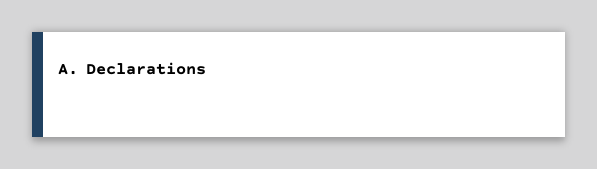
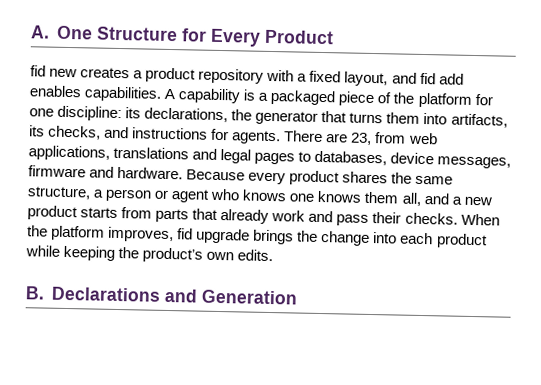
[85,62,206,75] Declarations -> [55,25,334,47] [30,65,464,87] [29,85,493,108] [29,105,508,128] [29,125,438,145] [28,145,512,169] [28,165,454,186] [27,186,492,206] [27,205,500,226] [27,225,488,249] [25,245,274,263] [25,286,298,305] One Structure for Every Product // fid new creates a product repository with a fixed layout, and fid add enables capabilities. A capability is a packaged piece of the platform for one discipline: its declarations, the generator that turns them into artifacts, its checks, and instructions for agents. There are 23, from web applications, translations and legal pages to databases, device messages, firmware and hardware. Because every product shares the same structure, a person or agent who knows one knows them all, and a new product starts from parts that already work and pass their checks. When the platform improves, fid upgrade brings the change into each product while keeping the product’s own edits. // B. Declarations and Generation

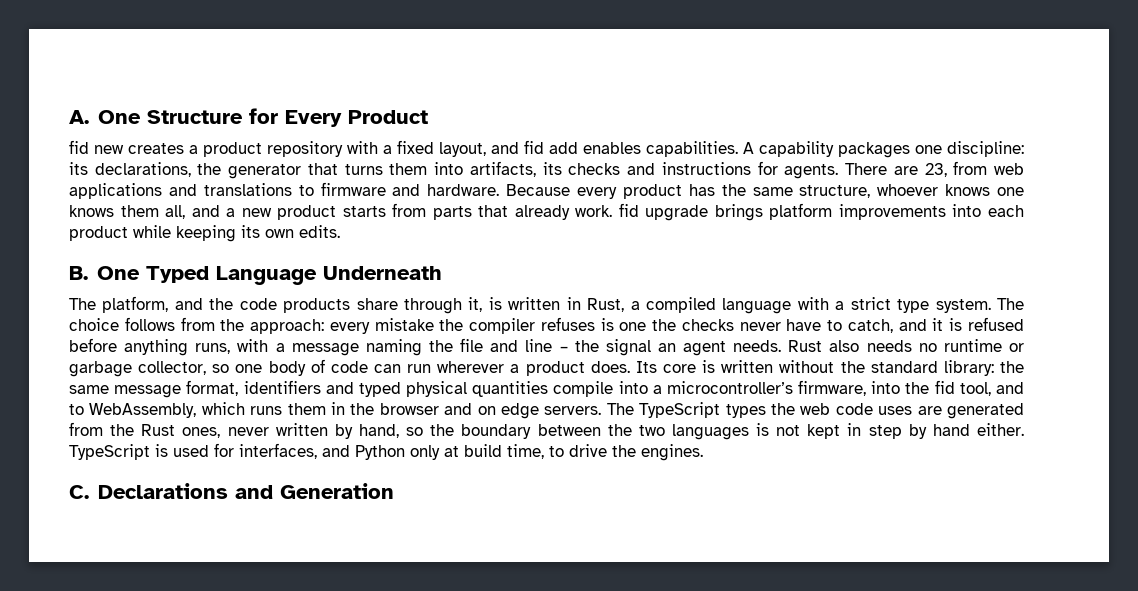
[243,89,493,108] is a packaged piece of the platform for -> [838,142,910,158] packages
[48,125,102,140] checks, -> [568,163,621,175] checks
[28,145,512,169] applications, translations and legal pages to databases, device messages, -> [69,183,314,199] applications and translations to
[342,171,389,184] shares -> [688,184,715,196] has
[93,188,241,203] a person or agent who -> [877,184,939,196] whoever
[271,210,500,226] [27,225,175,243] work and pass their checks. When the platform improves, -> [575,205,613,217] work.
[297,230,371,246] the change -> [769,203,946,220] platform improvements
[118,247,204,263] the product’s -> [241,225,260,238] its
(45, 293) none -> [96,266,442,285] [69,296,1025,314] [69,317,1025,334] [69,338,1024,356] [69,359,1024,377] [69,380,1024,398] [69,402,1024,419] [69,422,1024,440] [69,443,703,461] [69,485,89,499] One Typed Language Underneath // The platform, and the code products share through it, is written in Rust, a compiled language with a strict type system. The choice follows from the approach: every mistake the compiler refuses is one the checks never have to catch, and it is refused before anything runs, with a message naming the file and line – the signal an agent needs. Rust also needs no runtime or garbage collector, so one body of code can run wherever a product does. Its core is written without the standard library: the same message format, identifiers and typed physical quantities compile into a microcontroller’s firmware, into the fid tool, and to WebAssembly, which runs them in the browser and on edge servers. The TypeScript types the web code uses are generated from the Rust ones, never written by hand, so the boundary between the two languages is not kept in step by hand either. TypeScript is used for interfaces, and Python only at build time, to drive the engines. // C.

